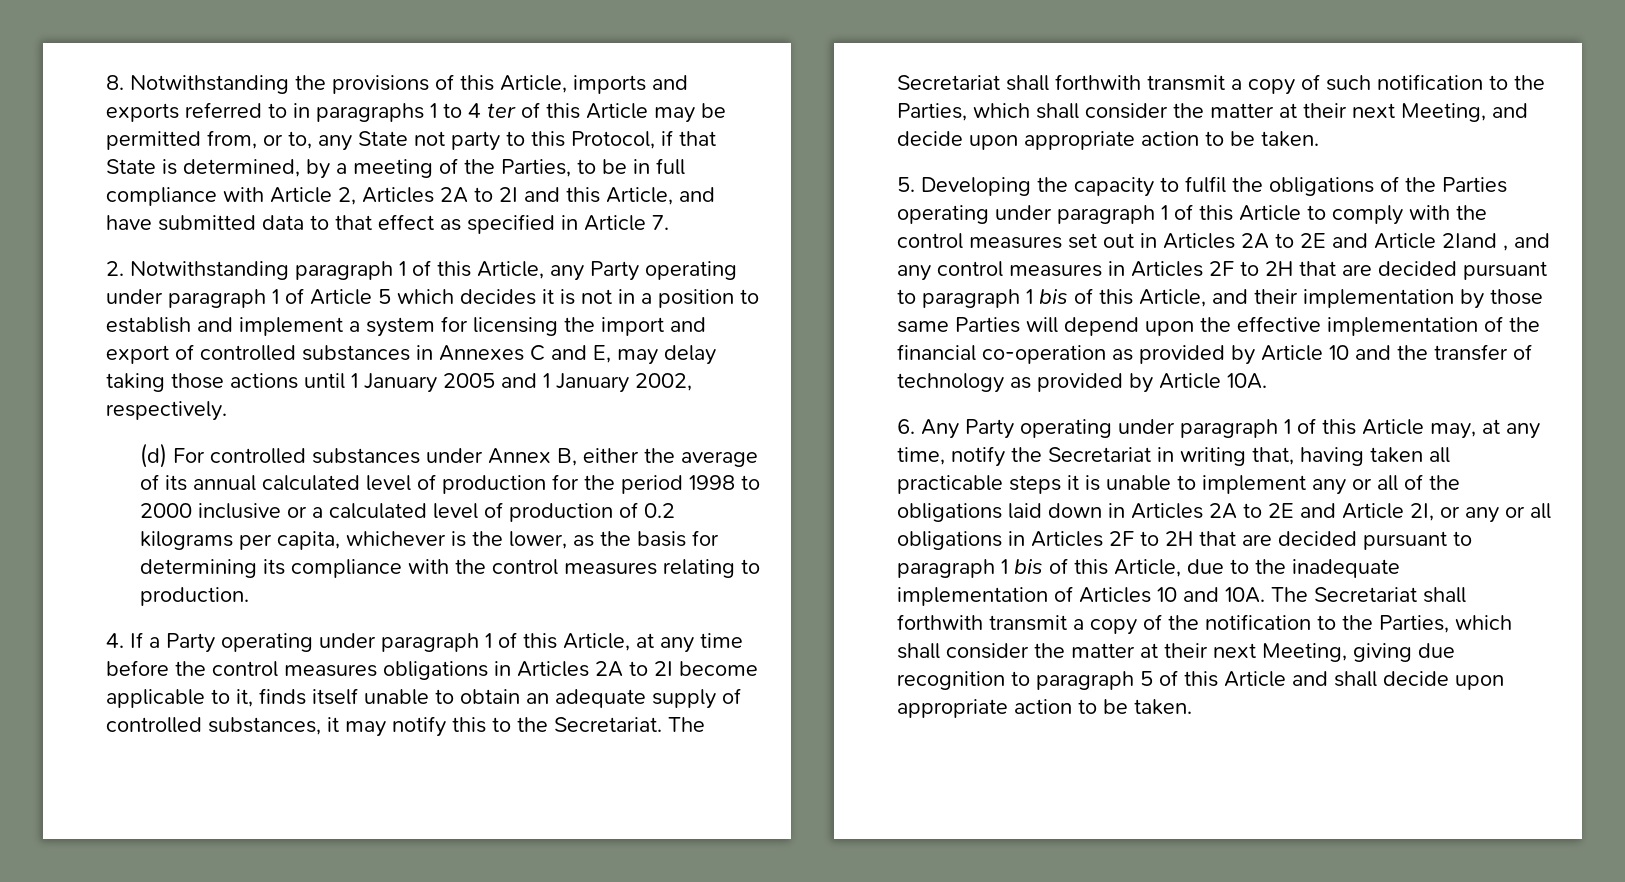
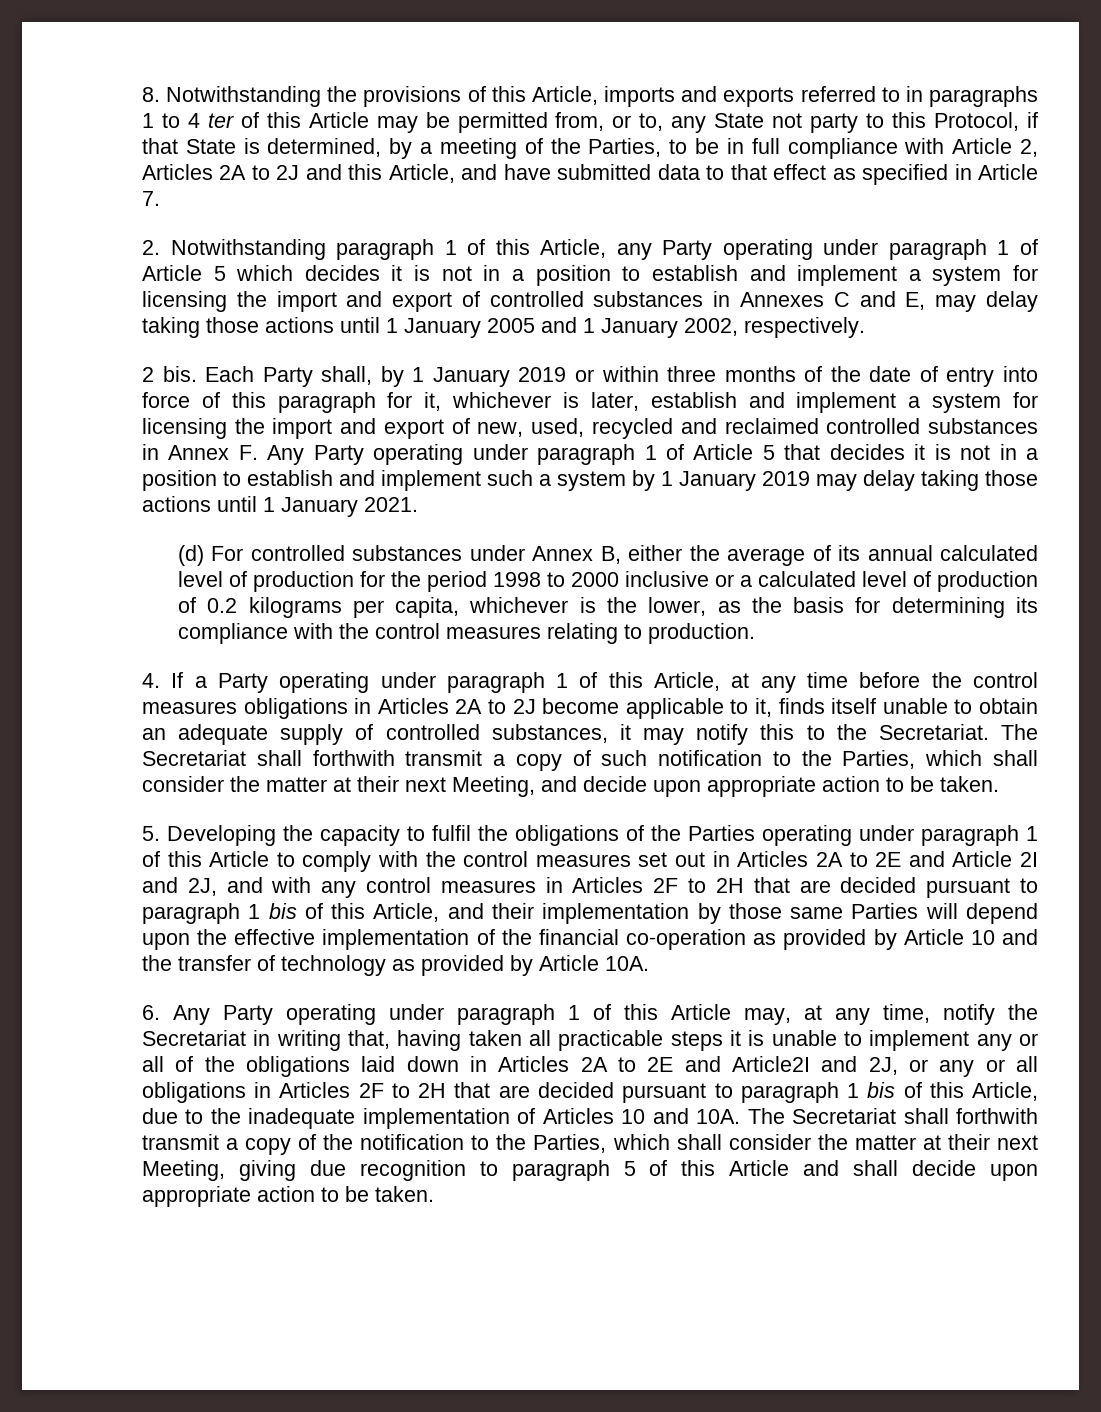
[499,187,519,202] 2I -> [276,165,300,180] 2J
(228, 411) none -> [141,366,1038,387] [141,392,1038,413] [141,418,1038,439] [141,444,1039,465] [141,470,1038,491] [141,496,418,517] // 2 bis. Each Party shall, by 1 January 2019 or within three months of the date of entry into force of this paragraph for it, whichever is later, establish and implement a system for licensing the import and export of new, used, recycled and reclaimed controlled substances in Annex F. Any Party operating under paragraph 1 of Article 5 that decides it is not in a position to establish and implement such a system by 1 January 2019 may delay taking those actions until 1 January 2021.
[654,661,674,676] 2I -> [512,699,536,714] 2J
[1442,233,1551,251] 2Iand , and -> [1019,852,1038,867] [141,877,312,896] 2I and 2J, and with
[1342,503,1435,521] Article 2I, -> [731,1056,898,1075] Article2I and 2J,

